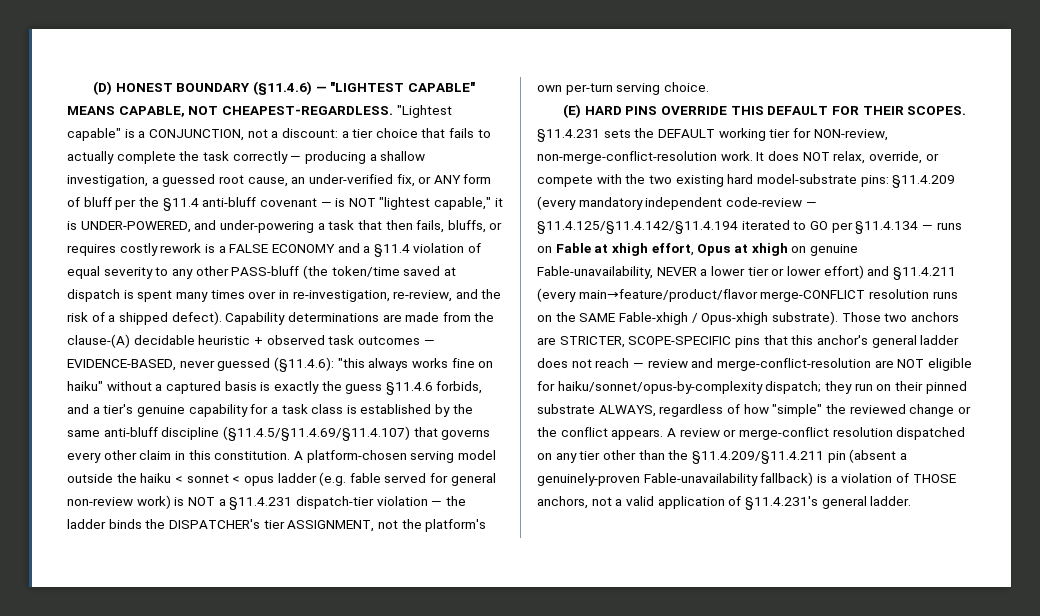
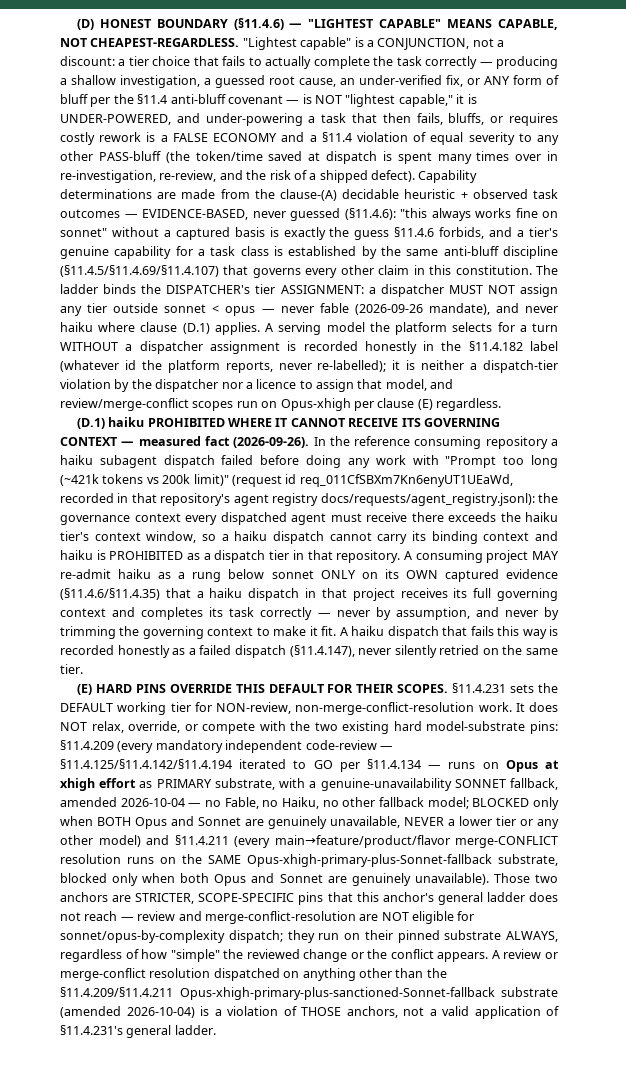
[67,381,103,391] haiku" -> [60,228,107,237] sonnet"
[293,450,496,463] [67,472,496,486] [67,495,466,510] A platform-chosen serving model outside the haiku < sonnet < opus ladder (e.g. fable served for general non-review work) is NOT a §11.4.231 dispatch-tier violation — the -> [536,265,559,275] The
[287,519,487,532] [537,82,709,95] ASSIGNMENT, not the platform's own per-turn serving choice. -> [280,284,559,297] [60,303,558,316] [60,322,558,335] [60,341,558,354] [60,360,559,373] [60,379,454,392] [60,398,501,411] [76,417,500,429] [60,436,558,449] [60,455,558,468] [60,474,513,487] [60,493,558,506] [60,512,558,525] [60,531,558,544] [60,550,559,563] [60,569,558,582] [60,588,558,601] [60,607,559,620] [60,626,558,639] [60,645,558,658] [60,664,83,674] ASSIGNMENT: a dispatcher MUST NOT assign any tier outside sonnet < opus — never fable (2026-09-26 mandate), and never haiku where clause (D.1) applies. A serving model the platform selects for a turn WITHOUT a dispatcher assignment is recorded honestly in the §11.4.182 label (whatever id the platform reports, never re-labelled); it is neither a dispatch-tier violation by the dispatcher nor a licence to assign that model, and review/merge-conflict scopes run on Opus-xhigh per clause (E) regardless. // (D.1) haiku PROHIBITED WHERE IT CANNOT RECEIVE ITS GOVERNING CONTEXT — measured fact (2026-09-26). In the reference consuming repository a haiku subagent dispatch failed before doing any work with "Prompt too long (~421k tokens vs 200k limit)" (request id req_011CfSBXm7Kn6enyUT1UEaWd, recorded in that repository's agent registry docs/requests/agent_registry.jsonl): the governance context every dispatched agent must receive there exceeds the haiku tier's context window, so a haiku dispatch cannot carry its binding context and haiku is PROHIBITED as a dispatch tier in that repository. A consuming project MAY re-admit haiku as a rung below sonnet ONLY on its OWN captured evidence (§11.4.6/§11.4.35) that a haiku dispatch in that project receives its full governing context and completes its task correctly — never by assumption, and never by trimming the governing context to make it fit. A haiku dispatch that fails this way is recorded honestly as a failed dispatch (§11.4.147), never silently retried on the same tier.
[555,243,858,256] [537,266,653,279] Fable at xhigh effort, Opus at xhigh on genuine Fable-unavailability, -> [505,760,559,772] [60,778,558,791] [60,797,559,810] [60,816,400,829] Opus at xhigh effort as PRIMARY substrate, with a genuine-unavailability SONNET fallback, amended 2026-10-04 — no Fable, no Haiku, no other fallback model; BLOCKED only when BOTH Opus and Sonnet are genuinely unavailable,
[786,265,864,279] lower effort) -> [537,819,559,829] [60,835,141,847] any other model)
[618,311,838,325] Fable-xhigh / Opus-xhigh substrate). -> [247,854,558,867] [60,873,489,886] Opus-xhigh-primary-plus-Sonnet-fallback substrate, blocked only when both Opus and Sonnet are genuinely unavailable).
[557,381,763,394] haiku/sonnet/opus-by-complexity -> [60,930,225,943] sonnet/opus-by-complexity
[555,451,601,463] any tier -> [302,968,356,981] anything
[827,449,907,463] [537,472,814,486] pin (absent a genuinely-proven Fable-unavailability fallback) -> [179,987,558,1000] [60,1006,195,1018] Opus-xhigh-primary-plus-sanctioned-Sonnet-fallback substrate (amended 2026-10-04)

